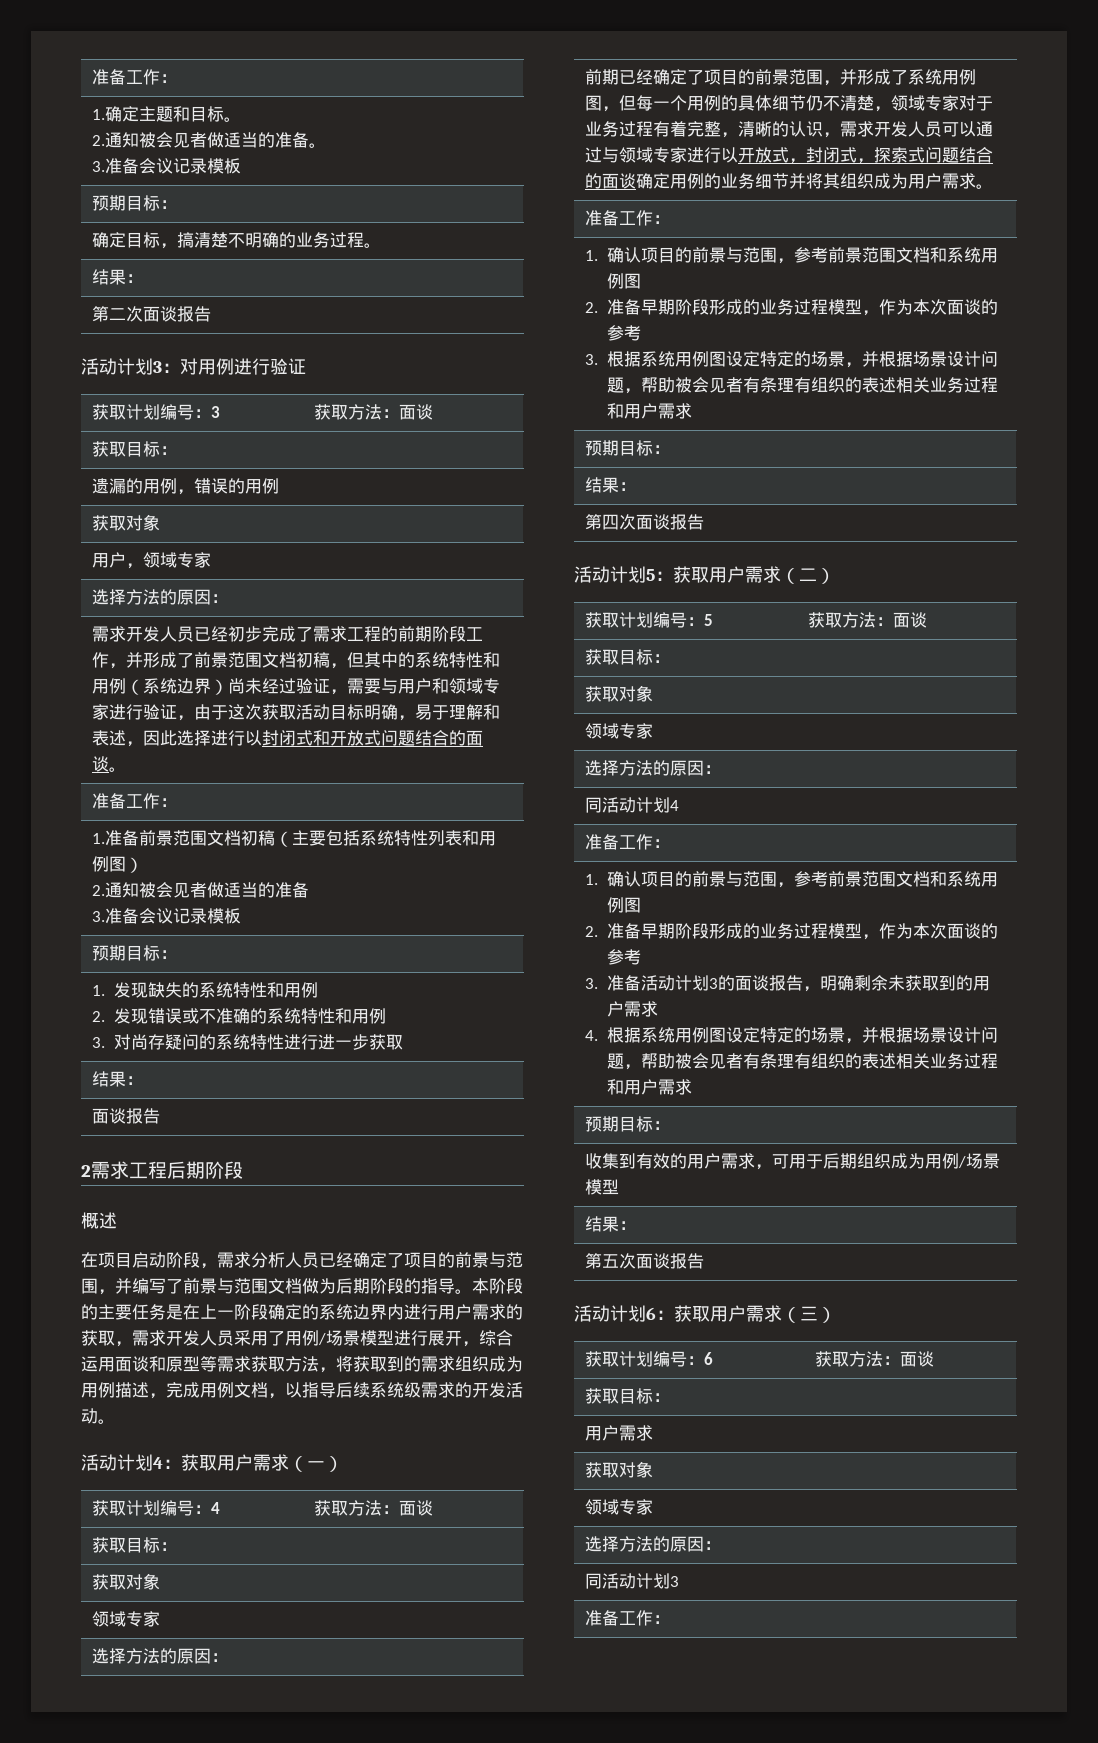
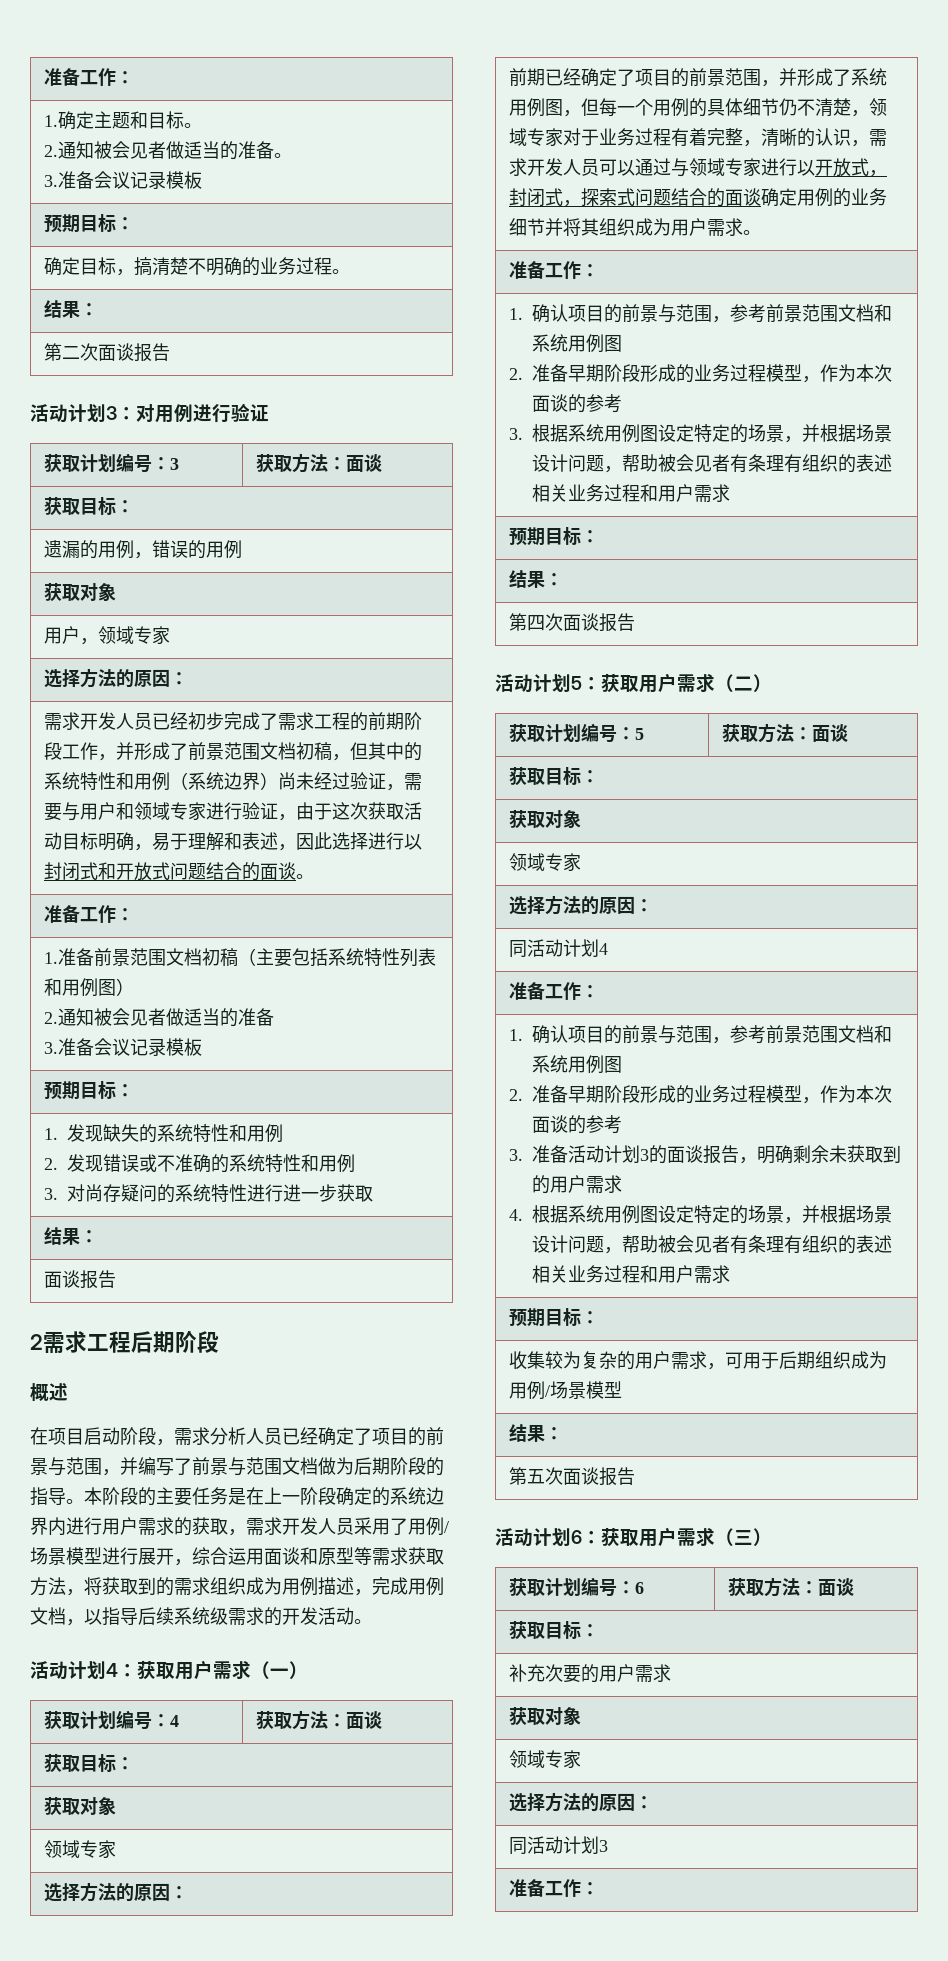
[619,1153,671,1169] 到有效 -> [545,1351,618,1369] 较为复杂
(671, 1397) none -> [509,1664,600,1683] 补充次要的

